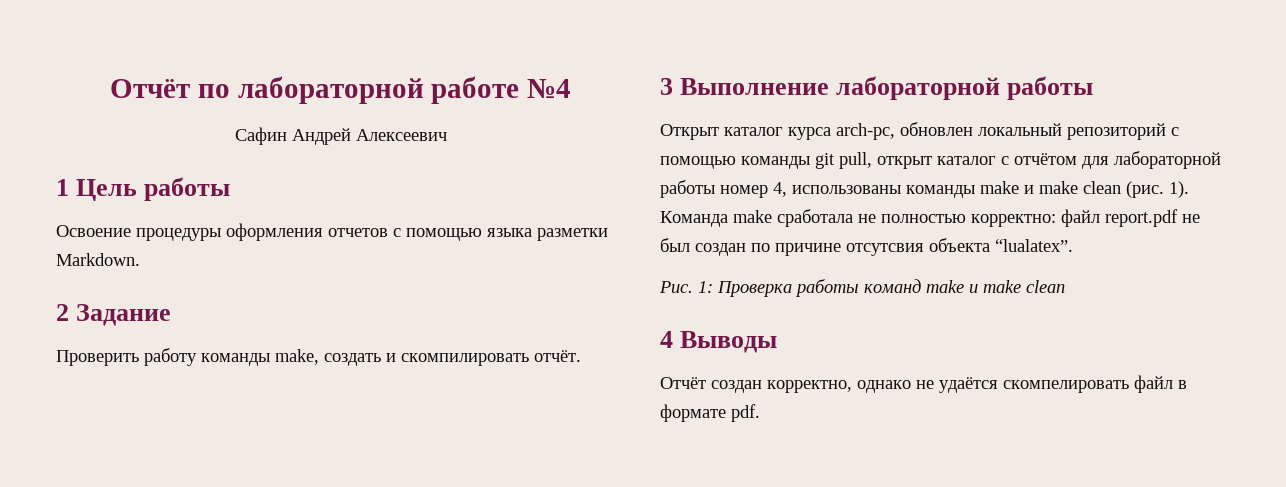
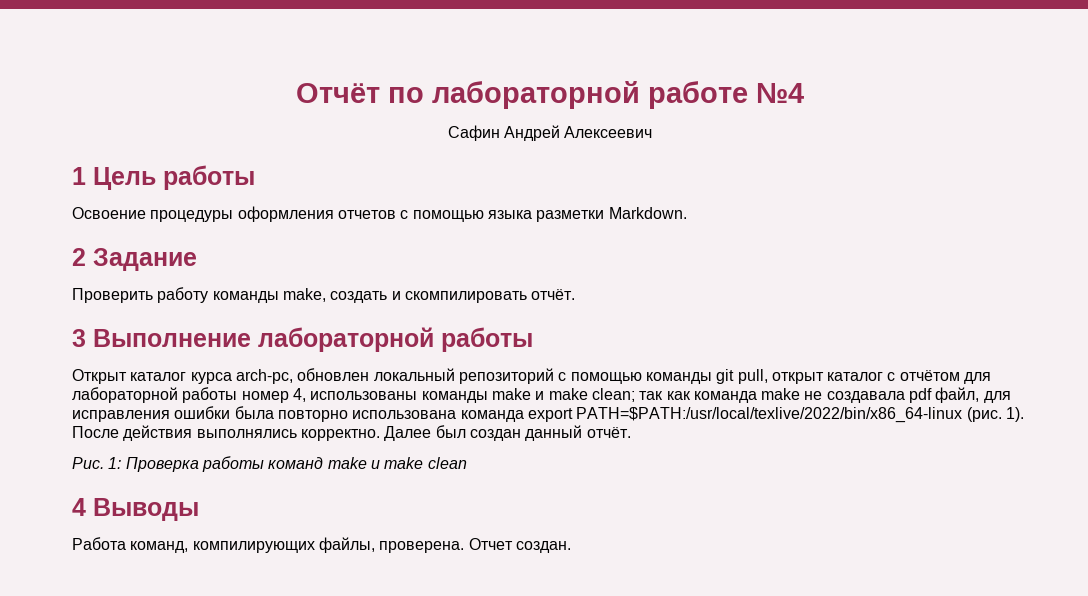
[1083,181,1189,198] [660,209,1200,227] [660,238,1073,256] clean (рис. 1). Команда make сработала не полностью корректно: файл report.pdf не был создан по причине отсутсвия объекта “lualatex”. -> [591,387,1011,403] [72,406,1024,423] [72,425,631,441] clean; так как команда make не создавала pdf файл, для исправления ошибки была повторно использована команда export PATH=$PATH:/usr/local/texlive/2022/bin/x86_64-linux (рис. 1). После действия выполнялись корректно. Далее был создан данный отчёт.
[660,375,1187,393] [660,404,760,422] Отчёт создан корректно, однако не удаётся скомпелировать файл в формате pdf. -> [72,537,571,553] Работа команд, компилирующих файлы, проверена. Отчет создан.

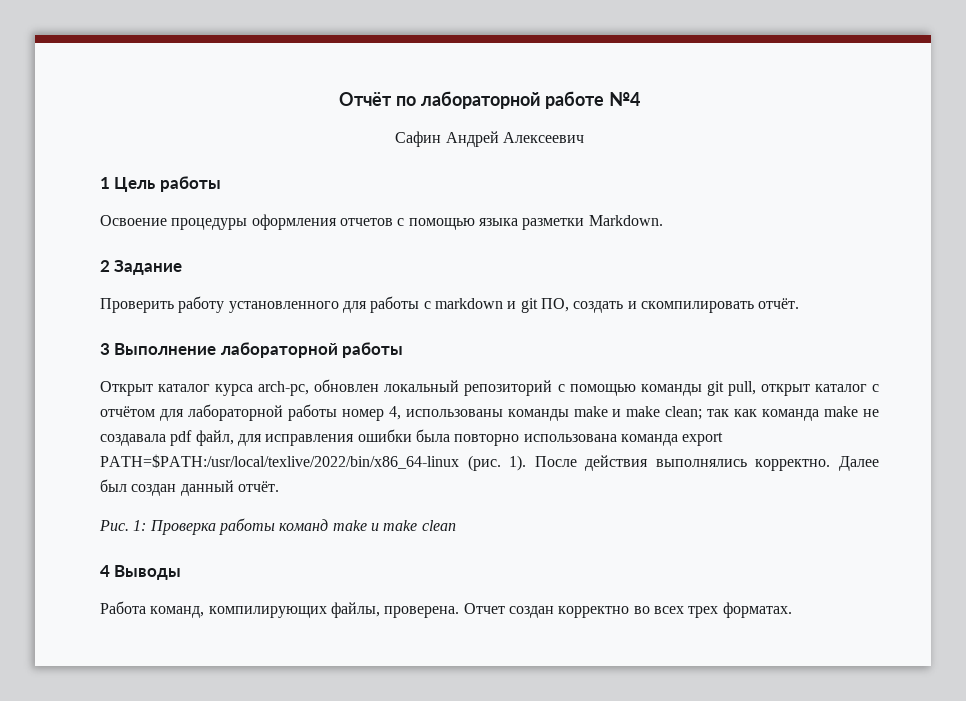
[212,288,326,303] команды make, -> [228,296,569,313] установленного для работы с markdown и git ПО,
[515,541,571,553] создан. -> [508,602,792,618] создан корректно во всех трех форматах.

